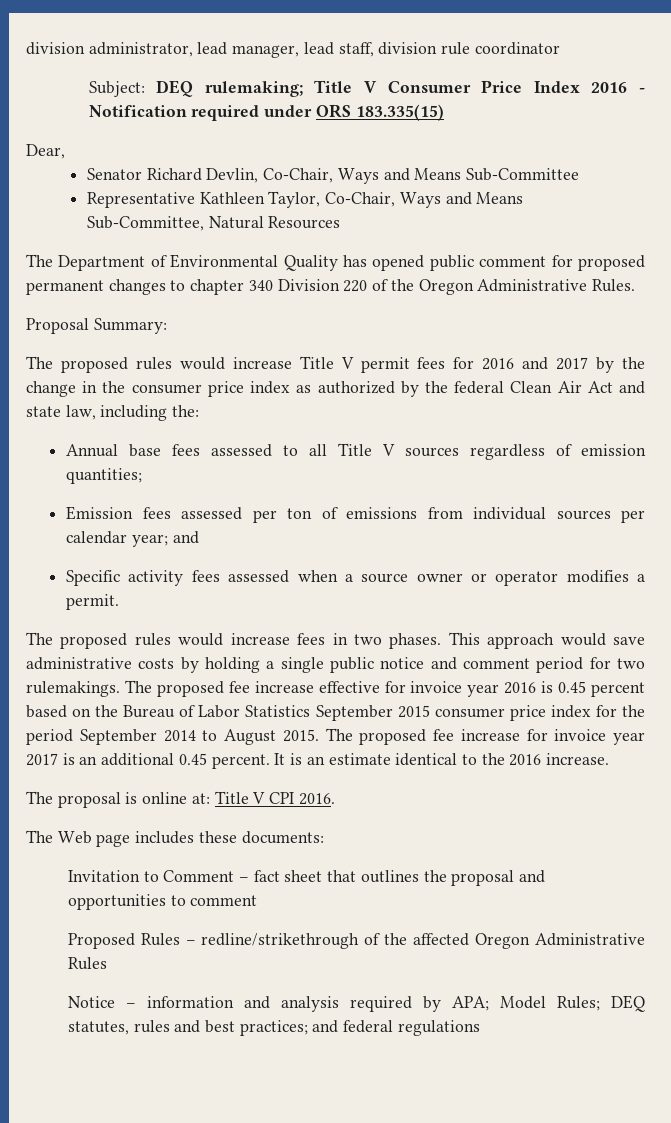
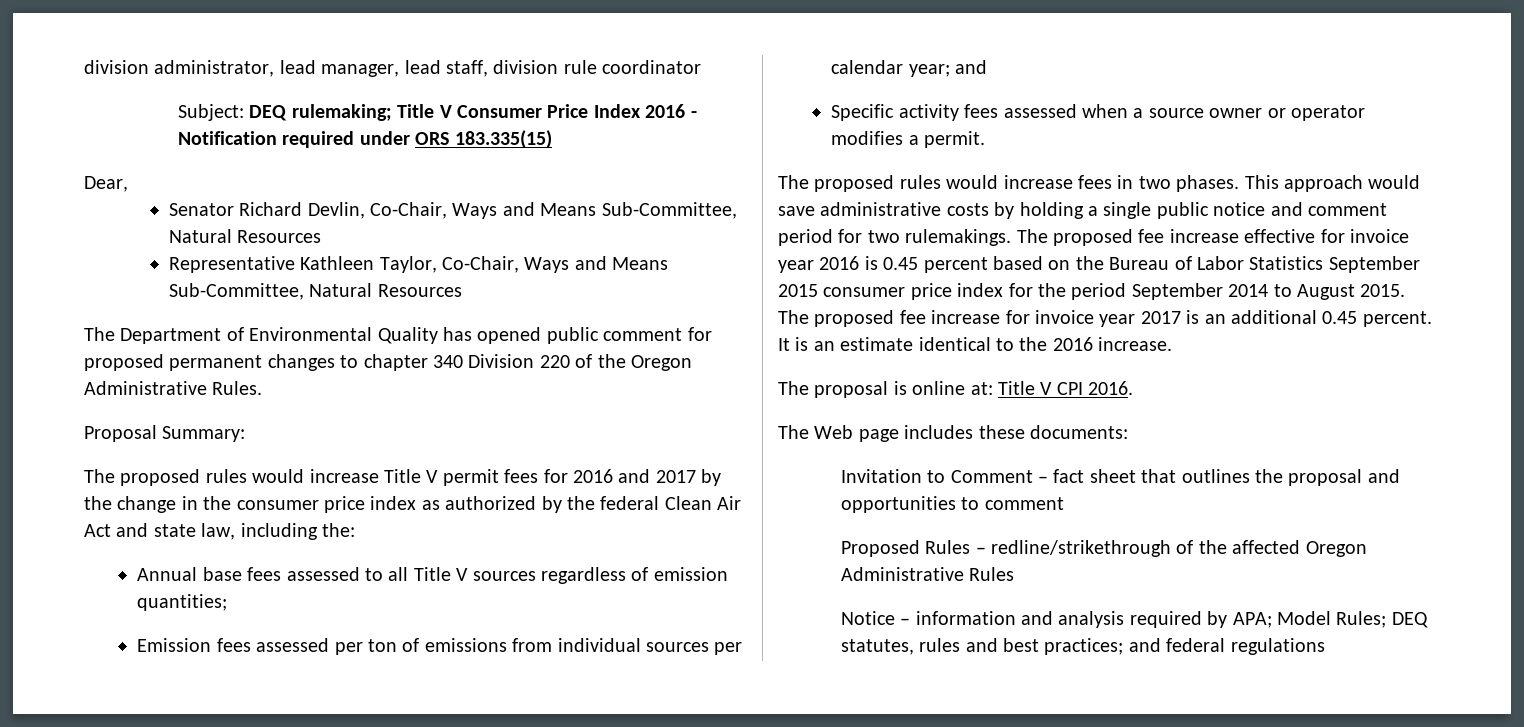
[466,168,580,181] Sub-Committee -> [601,202,737,219] [168,229,322,243] Sub-Committee, Natural Resources

